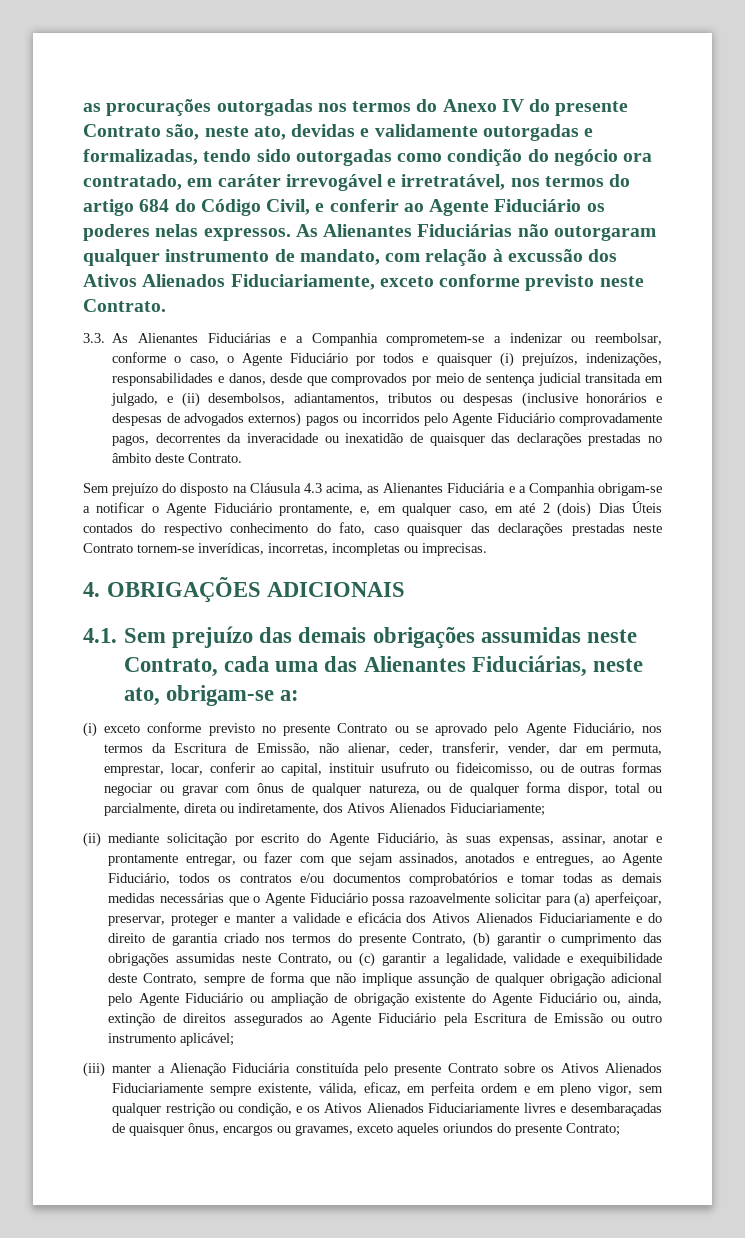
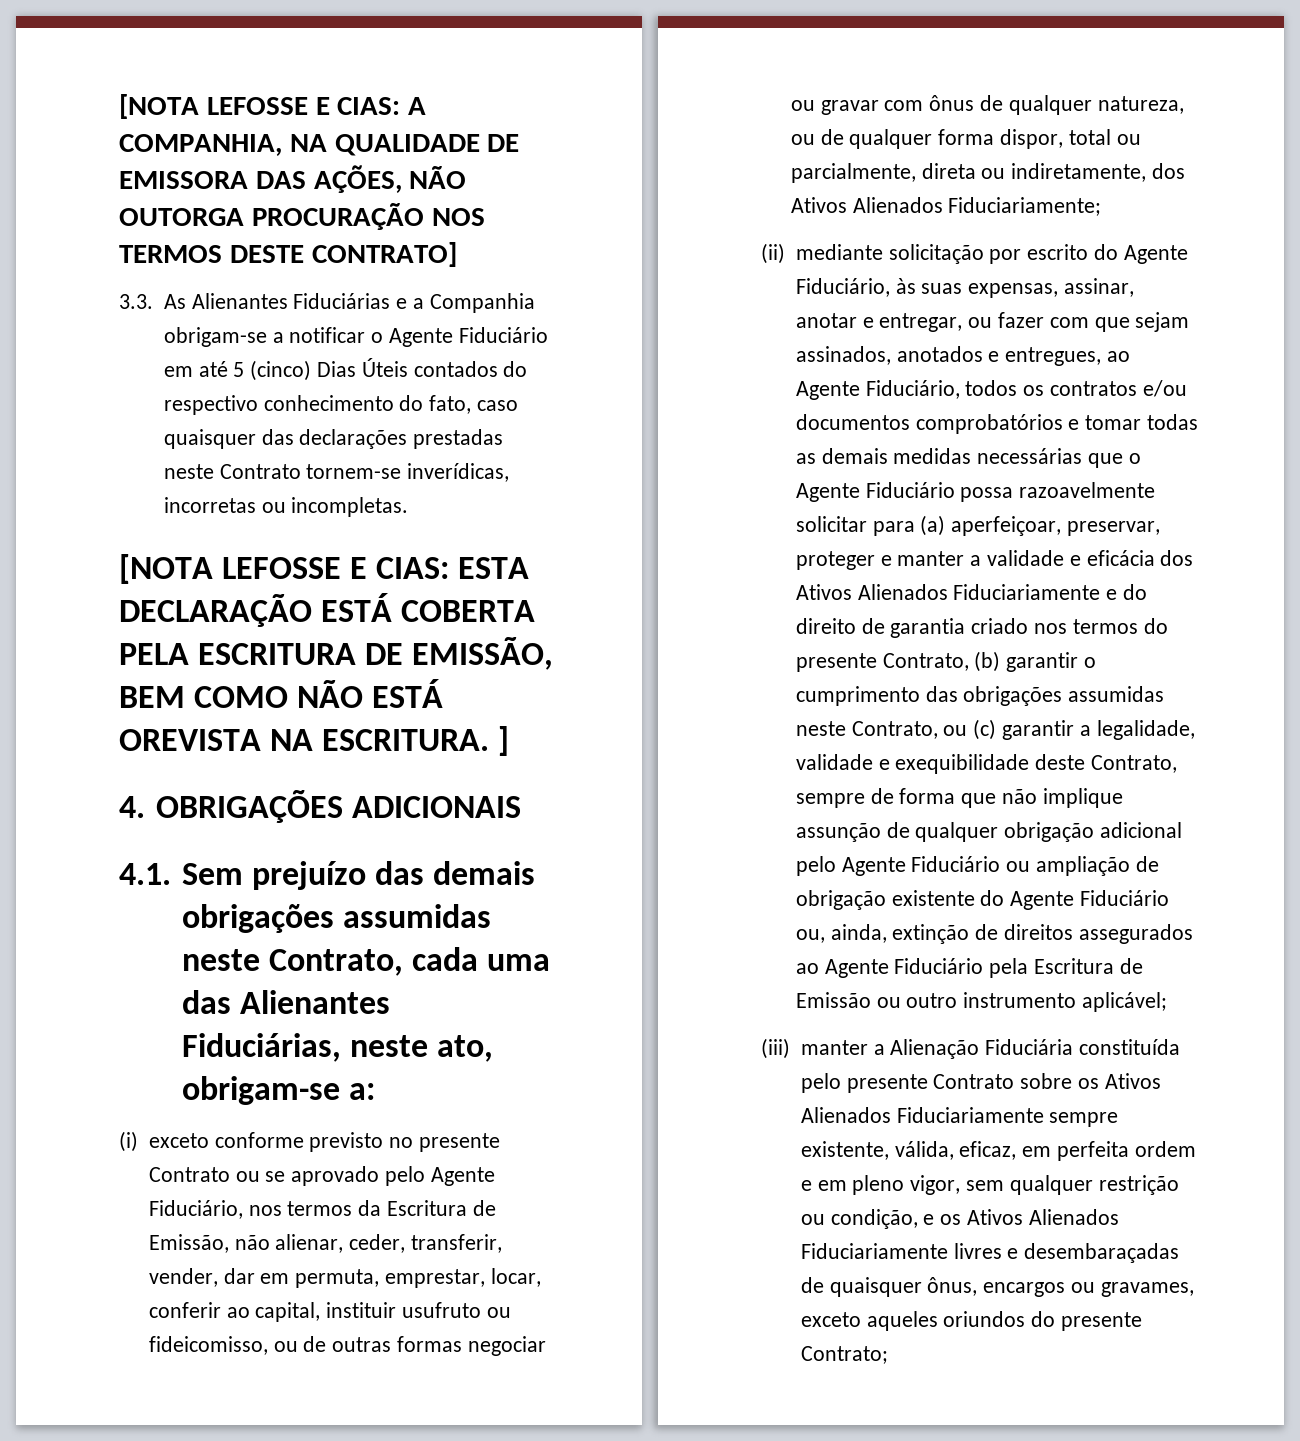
[83,99,629,116] [83,124,594,141] [83,149,653,166] [83,174,631,191] [83,199,605,216] [83,224,656,241] [83,249,618,266] [83,274,644,291] [83,299,166,312] as procurações outorgadas nos termos do Anexo IV do presente Contrato são, neste ato, devidas e validamente outorgadas e formalizadas, tendo sido outorgadas como condição do negócio ora contratado, em caráter irrevogável e irretratável, nos termos do artigo 684 do Código Civil, e conferir ao Agente Fiduciário os poderes nelas expressos. As Alienantes Fiduciárias não outorgaram qualquer instrumento de mandato, com relação à excussão dos Ativos Alienados Fiduciariamente, exceto conforme previsto neste Contrato. -> [119,94,427,119] [119,134,520,156] [119,165,467,193] [119,203,485,230] [119,242,457,267] [NOTA LEFOSSE E CIAS: A COMPANHIA, NA QUALIDADE DE EMISSORA DAS AÇÕES, NÃO OUTORGA PROCURAÇÃO NOS TERMOS DESTE CONTRATO]
[386,333,662,346] [112,352,662,367] [112,373,663,386] [111,392,662,407] [112,412,662,427] [112,433,663,446] [112,453,243,463] [83,483,595,496] comprometem-se a indenizar ou reembolsar, conforme o caso, o Agente Fiduciário por todos e quaisquer (i) prejuízos, indenizações, responsabilidades e danos, desde que comprovados por meio de sentença judicial transitada em julgado, e (ii) desembolsos, adiantamentos, tributos ou despesas (inclusive honorários e despesas de advogados externos) pagos ou incorridos pelo Agente Fiduciário comprovadamente pagos, decorrentes da inveracidade ou inexatidão de quaisquer das declarações prestadas no âmbito deste Contrato. // Sem prejuízo do disposto na Cláusula 4.3 acima, as Alienantes Fiduciária e a Companhia -> (535, 303) none
[279,502,592,517] prontamente, e, em qualquer caso, em até 2 (dois) -> [163,360,312,381] em até 5 (cinco)
[268,543,487,556] incorretas, incompletas ou imprecisas. -> [163,497,409,517] [119,554,530,584] [119,593,536,627] [119,637,554,670] [119,679,444,708] [119,726,510,756] incorretas ou incompletas. // [NOTA LEFOSSE E CIAS: ESTA DECLARAÇÃO ESTÁ COBERTA PELA ESCRITURA DE EMISSÃO, BEM COMO NÃO ESTÁ OREVISTA NA ESCRITURA. ]
[108,854,179,866] prontamente -> (874, 322) none

